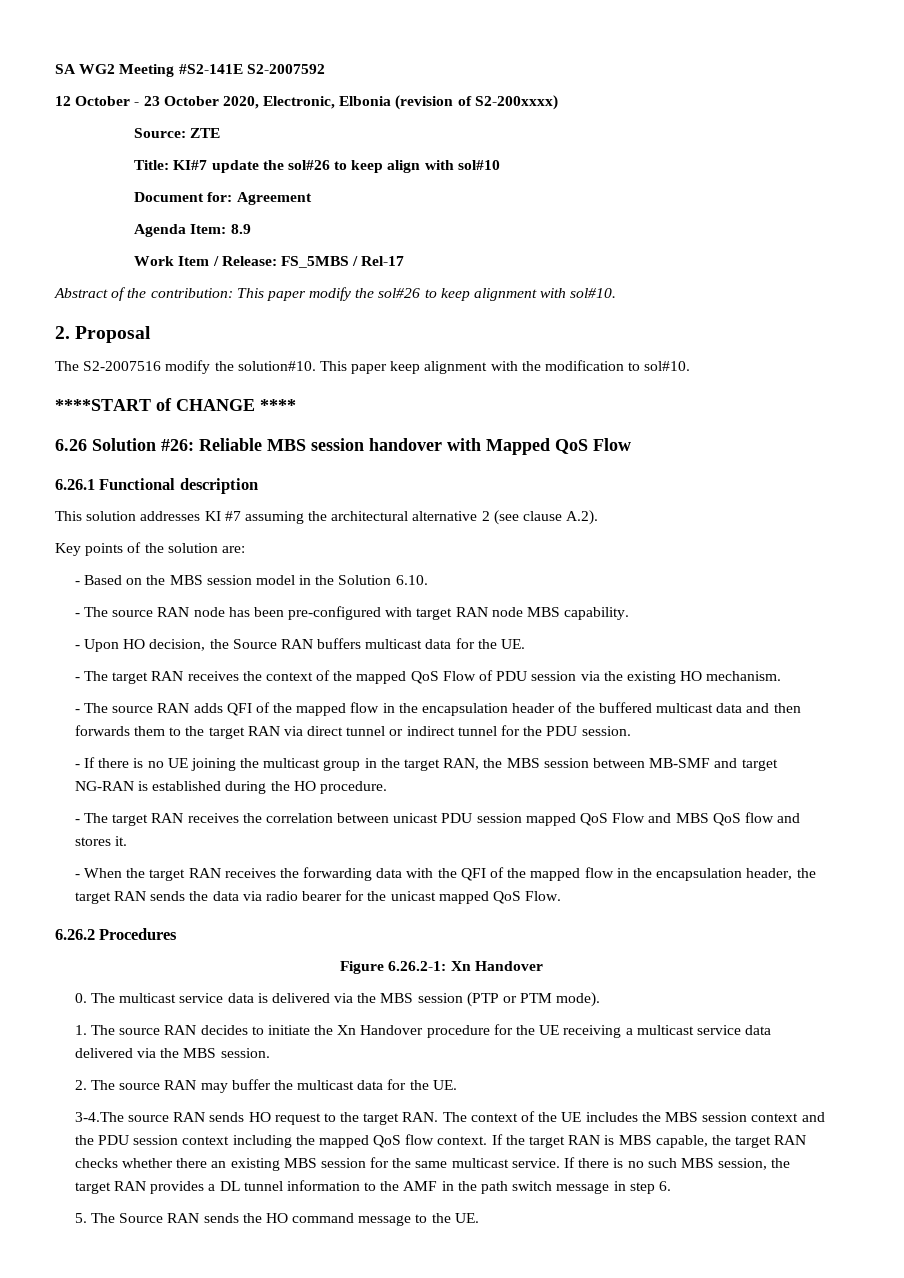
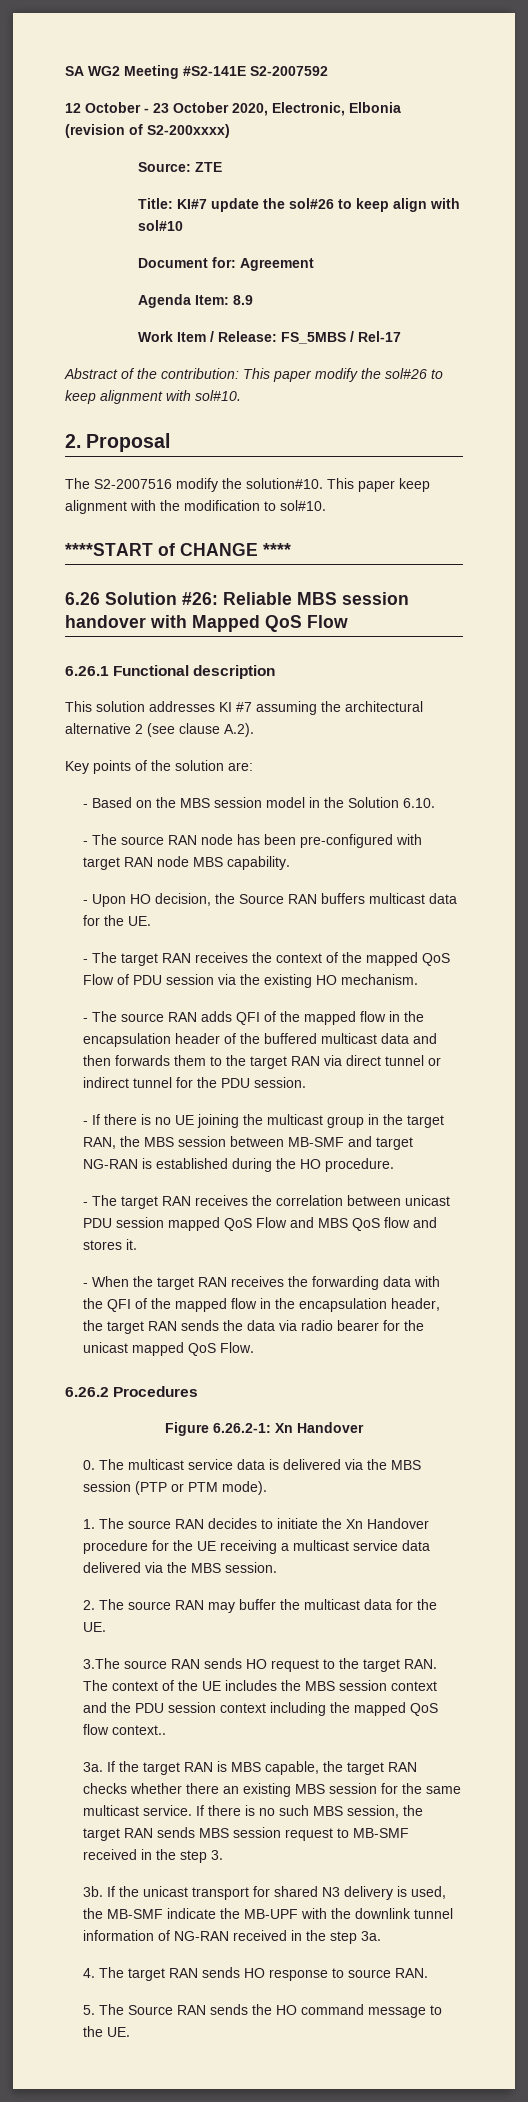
[74,1112,124,1122] 3-4.The -> [83,1658,121,1669] 3.The
[437,1136,488,1145] context. -> [112,1725,167,1735] [83,1762,104,1772] context.. // 3a.
[150,1180,671,1194] provides a DL tunnel information to the AMF in the path switch message in step 6. -> [157,1827,410,1841] [83,1849,224,1863] [83,1886,447,1900] [83,1908,454,1919] [83,1930,382,1944] [83,1967,429,1981] sends MBS session request to MB-SMF received in the step 3. // 3b. If the unicast transport for shared N3 delivery is used, the MB-SMF indicate the MB-UPF with the downlink tunnel information of NG-RAN received in the step 3a. // 4. The target RAN sends HO response to source RAN.

